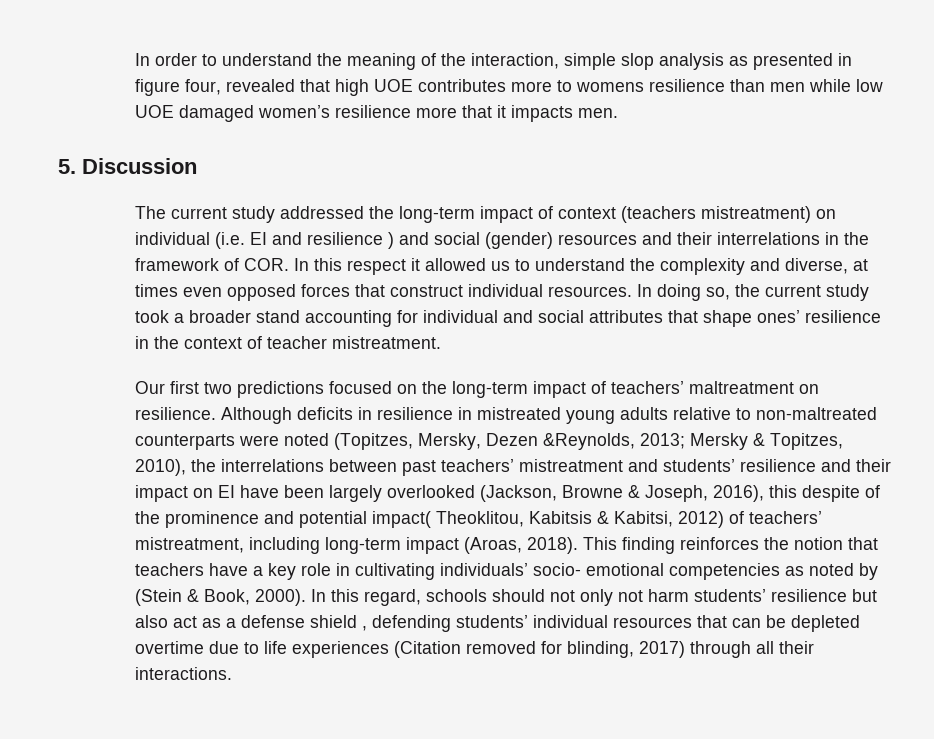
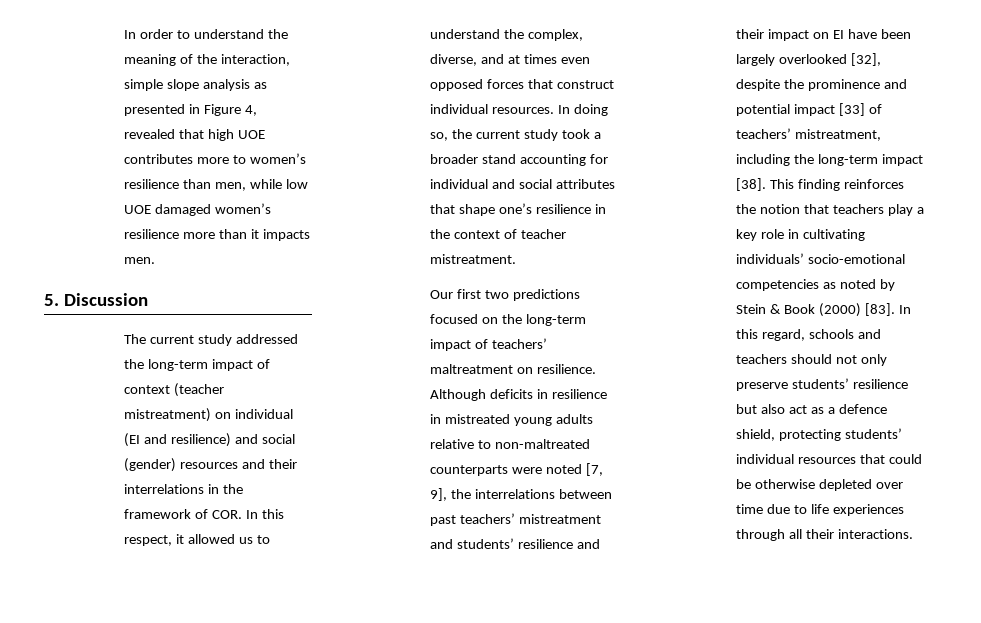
[621,53,655,70] slop -> [167,79,200,91] slope
[135,79,222,96] figure four, -> [204,104,258,116] Figure 4,
[576,82,645,92] womens -> [250,153,307,164] women’s
[770,82,806,92] men -> [215,182,247,191] men,
[462,105,493,118] that -> [219,229,248,239] than
[621,206,697,223] (teachers -> [174,383,225,397] (teacher
[215,232,395,249] (i.e. EI and resilience ) -> [124,433,232,447] (EI and resilience)
[347,259,407,275] respect -> [124,535,173,546] respect,
[660,258,849,275] complexity and diverse, -> [528,29,584,41] [430,54,505,66] complex, diverse, and
[757,310,801,323] ones’ -> [499,203,533,214] one’s
[334,433,844,450] [135,459,187,476] (Topitzes, Mersky, Dezen &Reynolds, 2013; Mersky & Topitzes, 2010), -> [586,463,604,476] [430,488,448,501] [7, 9],
[480,485,881,502] [135,511,725,528] (Jackson, Browne & Joseph, 2016), this despite of the prominence and potential impact( Theoklitou, Kabitsis & Kabitsi, 2012) -> [851,53,882,66] [736,79,908,91] [736,103,866,116] [32], despite the prominence and potential impact [33]
[325,537,579,554] long-term impact (Aroas, 2018). -> [794,154,924,166] [736,178,767,191] the long-term impact [38].
[209,563,249,576] have -> [888,204,914,216] play
[533,563,665,576] socio- emotional -> [808,254,906,264] socio-emotional
[135,589,307,606] (Stein & Book, 2000). -> [736,303,896,317] Stein & Book (2000) [83].
(488, 595) none -> [858,329,882,339] [736,354,788,364] and teachers
[618,589,690,602] not harm -> [736,382,789,391] preserve
[241,615,861,632] [135,641,686,658] defense shield , defending students’ individual resources that can be depleted overtime due to life experiences (Citation removed for blinding, 2017) -> [838,404,887,414] [736,428,903,441] [736,454,923,464] [736,479,904,491] [736,504,905,516] defence shield, protecting students’ individual resources that could be otherwise depleted over time due to life experiences

